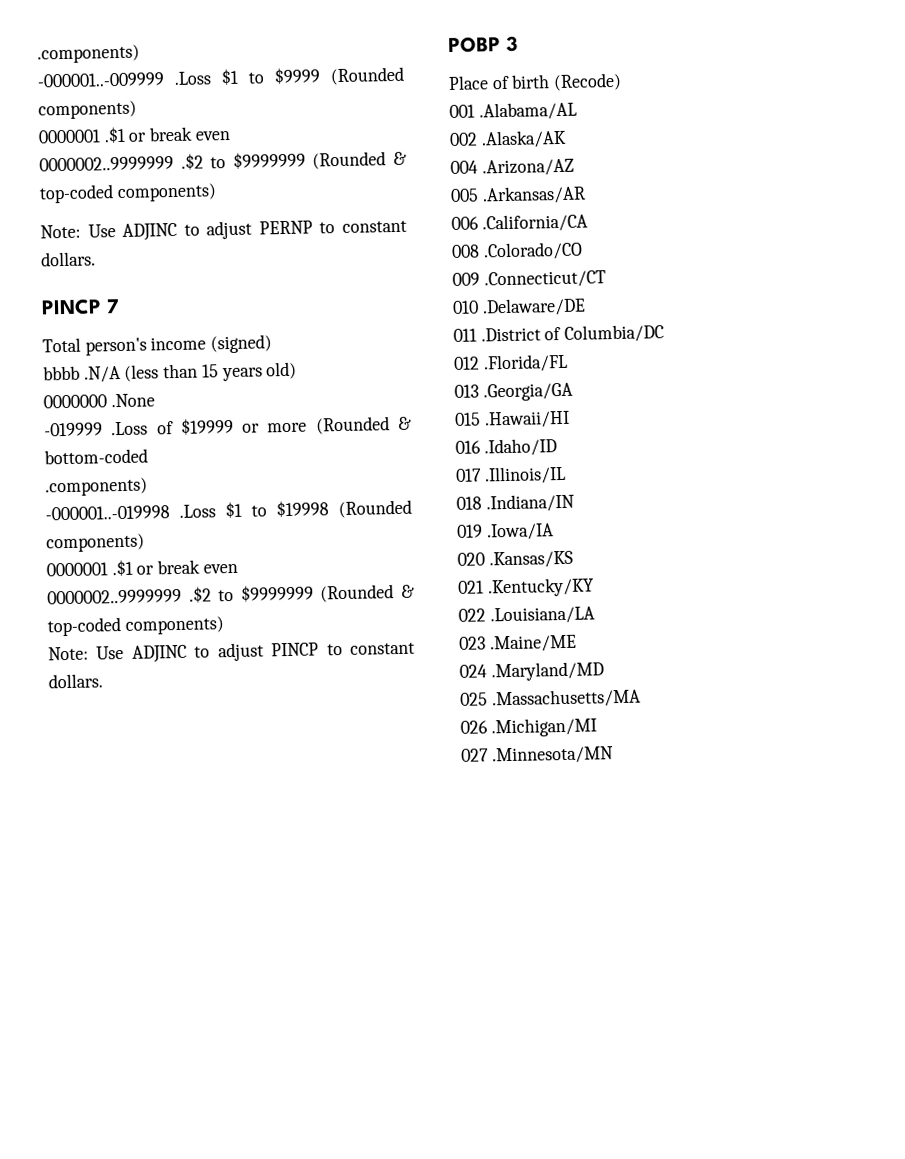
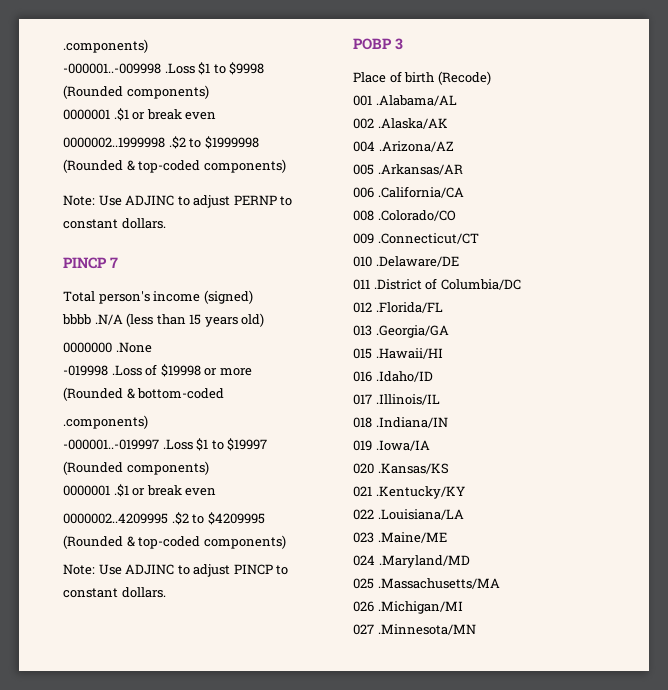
[37,44,140,64] [37,66,404,88] [38,100,137,120] [38,126,230,144] [39,151,306,172] .components) // -000001..-009999 .Loss $1 to $9999 (Rounded components) // 0000001 .$1 or break even // 0000002..9999999 .$2 to $9999999 -> [63,39,148,53] [63,62,265,75] [63,85,209,99] [63,108,217,121] [63,136,259,149] .components) // -000001..-009998 .Loss $1 to $9998 (Rounded components) // 0000001 .$1 or break even // 0000002..1999998 .$2 to $1999998
[44,422,103,437] -019999 -> [63,365,108,376] -019998
[180,417,234,435] $19999 -> [160,364,201,377] $19998
[45,499,412,521] [46,533,145,553] [46,559,238,577] [47,584,314,605] -000001..-019998 .Loss $1 to $19998 (Rounded components) // 0000001 .$1 or break even // 0000002..9999999 .$2 to $9999999 -> [63,438,268,451] [63,461,209,475] [63,484,217,497] [63,512,265,525] -000001..-019997 .Loss $1 to $19997 (Rounded components) // 0000001 .$1 or break even // 0000002..4209995 .$2 to $4209995

